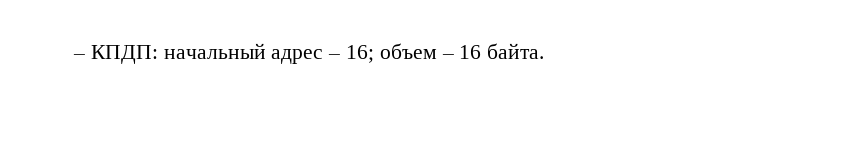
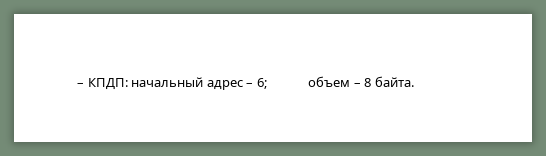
[346,45,375,63] 16; -> [256,78,267,89] 6;
[459,45,482,59] 16 -> [364,78,372,87] 8

